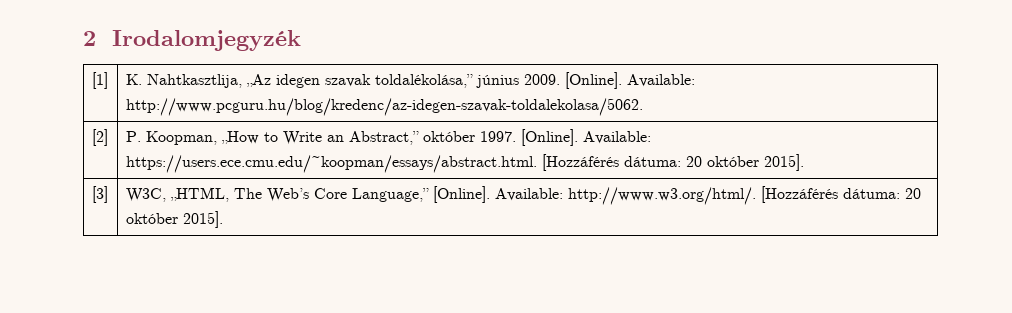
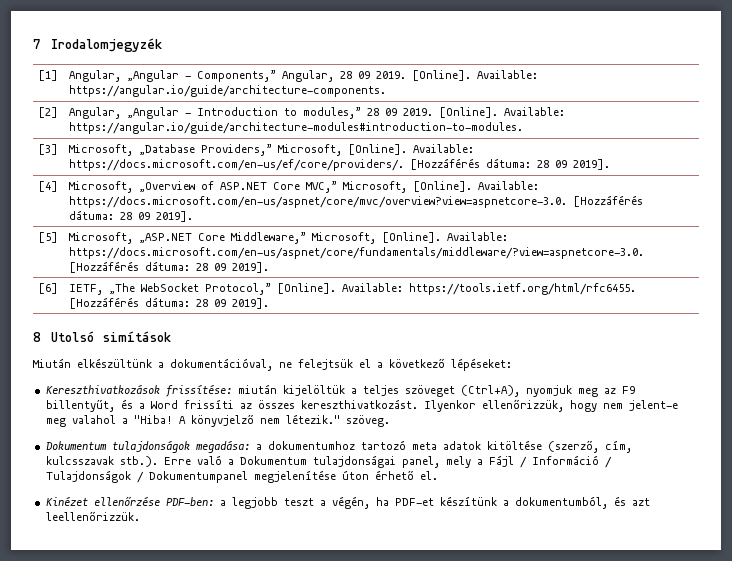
[83,31,96,46] 2 -> [33,39,41,49] 7
[125,72,695,89] [125,98,643,116] K. Nahtkasztlija, „Az idegen szavak toldalékolása,” június 2009. [Online]. Available: http://www.pcguru.hu/blog/kredenc/az-idegen-szavak-toldalekolasa/5062. -> [69,70,539,82] [69,85,387,97] Angular, „Angular - Components,” Angular, 28 09 2019. [Online]. Available: https://angular.io/guide/architecture-components.
[125,129,651,146] [125,154,804,173] [91,186,108,203] [125,186,921,205] [125,211,223,228] P. Koopman, „How to Write an Abstract,” október 1997. [Online]. Available: https://users.ece.cmu.edu/~koopman/essays/abstract.html. [Hozzáférés dátuma: 20 október 2015]. // [3] | W3C, „HTML, The Web’s Core Language,” [Online]. Available: http://www.w3.org/html/. [Hozzáférés dátuma: 20 október 2015]. -> [69,107,566,119] [69,122,524,134] [38,144,59,155] [69,144,475,156] [69,158,611,171] [38,181,59,192] [69,181,540,193] [69,195,644,208] [69,210,194,222] [38,232,59,243] [69,232,509,244] [69,247,645,259] [69,261,270,273] [38,283,59,294] [69,283,637,295] [69,297,270,309] [33,331,171,342] [33,358,512,371] [45,384,635,397] [45,399,678,412] [45,414,390,427] [45,440,632,453] [45,455,612,468] [45,470,438,483] [45,496,650,509] [45,511,140,521] Angular, „Angular - Introduction to modules,” 28 09 2019. [Online]. Available: https://angular.io/guide/architecture-modules#introduction-to-modules. // [3] | Microsoft, „Database Providers,” Microsoft, [Online]. Available: https://docs.microsoft.com/en-us/ef/core/providers/. [Hozzáférés dátuma: 28 09 2019]. // [4] | Microsoft, „Overview of ASP.NET Core MVC,” Microsoft, [Online]. Available: https://docs.microsoft.com/en-us/aspnet/core/mvc/overview?view=aspnetcore-3.0. [Hozzáférés dátuma: 28 09 2019]. // [5] | Microsoft, „ASP.NET Core Middleware,” Microsoft, [Online]. Available: https://docs.microsoft.com/en-us/aspnet/core/fundamentals/middleware/?view=aspnetcore-3.0. [Hozzáférés dátuma: 28 09 2019]. // [6] | IETF, „The WebSocket Protocol,” [Online]. Available: https://tools.ietf.org/html/rfc6455. [Hozzáférés dátuma: 28 09 2019]. // 8 Utolsó simítások // Miután elkészültünk a dokumentációval, ne felejtsük el a következő lépéseket: // Kereszthivatkozások frissítése: miután kijelöltük a teljes szöveget (Ctrl+A), nyomjuk meg az F9 billentyűt, és a Word frissíti az összes kereszthivatkozást. Ilyenkor ellenőrizzük, hogy nem jelent-e meg valahol a "Hiba! A könyvjelző nem létezik." szöveg. // Dokumentum tulajdonságok megadása: a dokumentumhoz tartozó meta adatok kitöltése (szerző, cím, kulcsszavak stb.). Erre való a Dokumentum tulajdonságai panel, mely a Fájl / Információ / Tulajdonságok / Dokumentumpanel megjelenítése úton érhető el. // Kinézet ellenőrzése PDF-ben: a legjobb teszt a végén, ha PDF-et készítünk a dokumentumból, és azt leellenőrizzük.

